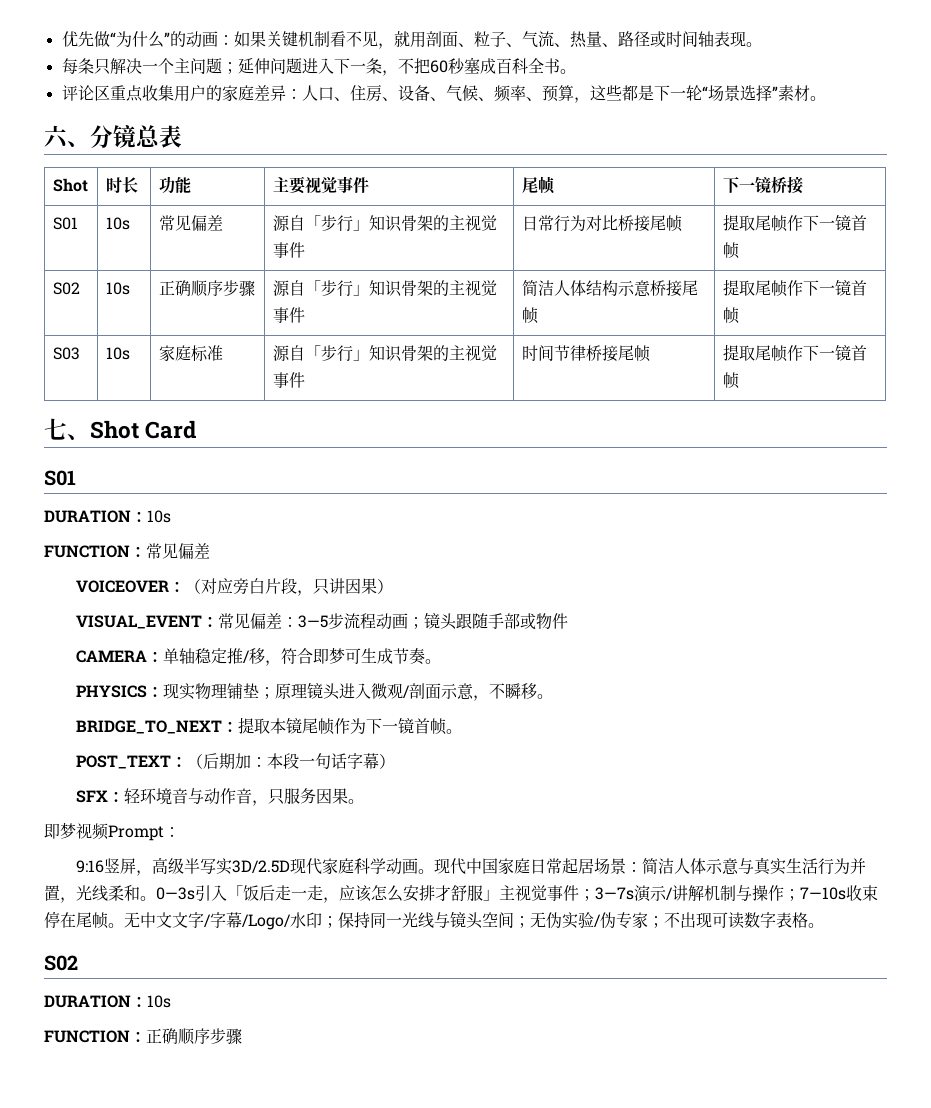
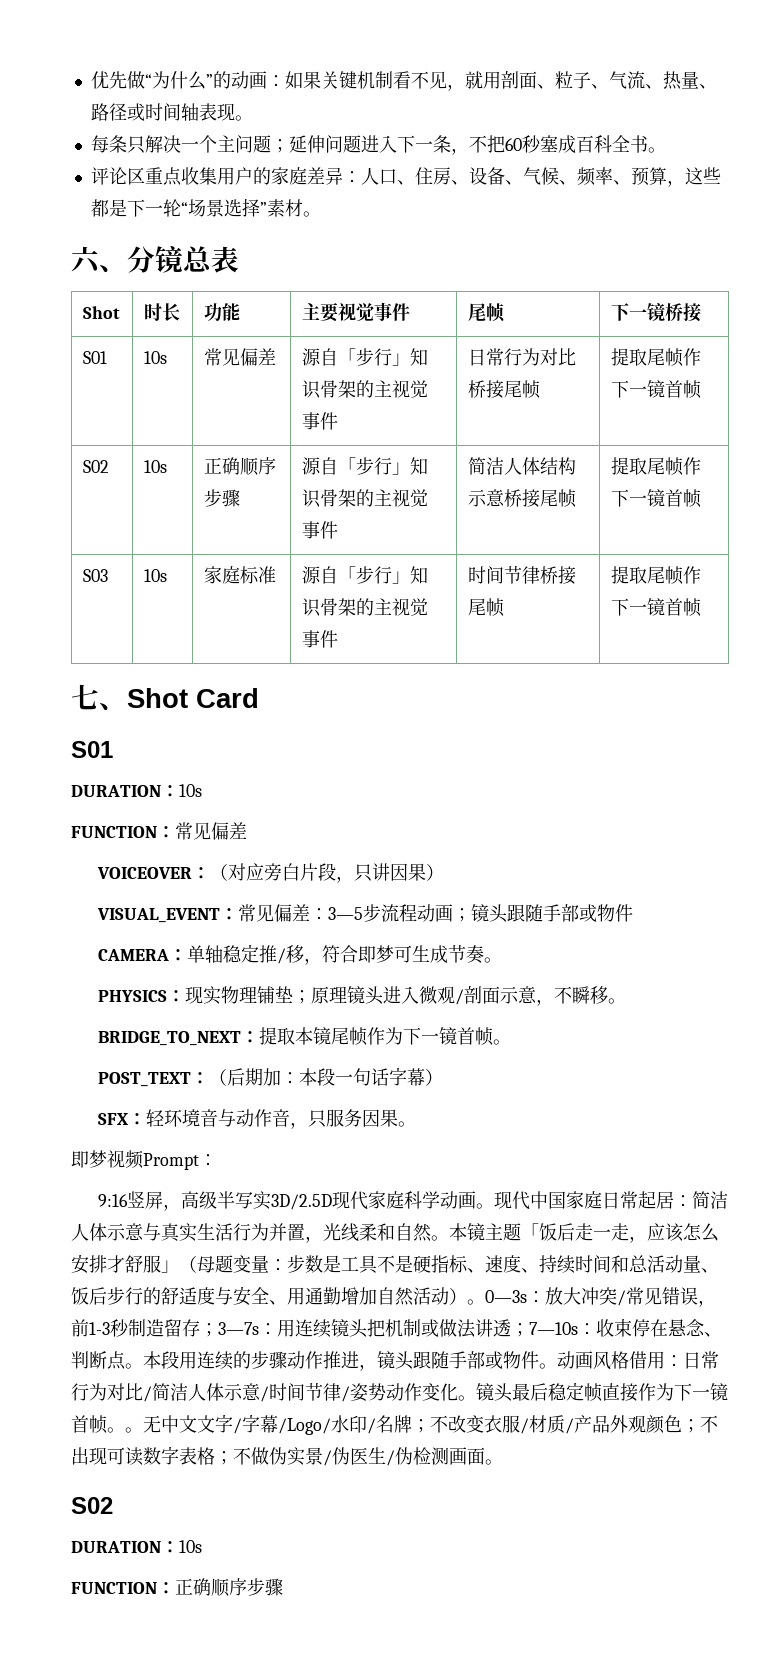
[593,858,626,874] 场景 -> (675, 1200) none
[140,885,227,902] 。0—3s引入 -> [395,1223,521,1242] 自然。本镜主题
[499,885,878,902] [44,911,109,929] 主视觉事件；3—7s演示/讲解机制与操作；7—10s收束停在尾帧 -> [179,1255,719,1274] [71,1286,716,1307] [71,1319,722,1338] [71,1351,719,1371] [71,1382,728,1402] [71,1415,125,1434] （母题变量：步数是工具不是硬指标、速度、持续时间和总活动量、饭后步行的舒适度与安全、用通勤增加自然活动）。0—3s：放大冲突/常见错误，前1-3秒制造留存；3—7s：用连续镜头把机制或做法讲透；7—10s：收束停在悬念、判断点。本段用连续的步骤动作推进，镜头跟随手部或物件。动画风格借用：日常行为对比/简洁人体示意/时间节律/姿势动作变化。镜头最后稳定帧直接作为下一镜首帧。
[322,911,648,929] ；保持同一光线与镜头空间；无伪实验/伪专家 -> [367,1415,682,1434] /名牌；不改变衣服/材质/产品外观颜色
(808, 920) none -> [215,1447,485,1466] ；不做伪实景/伪医生/伪检测画面

